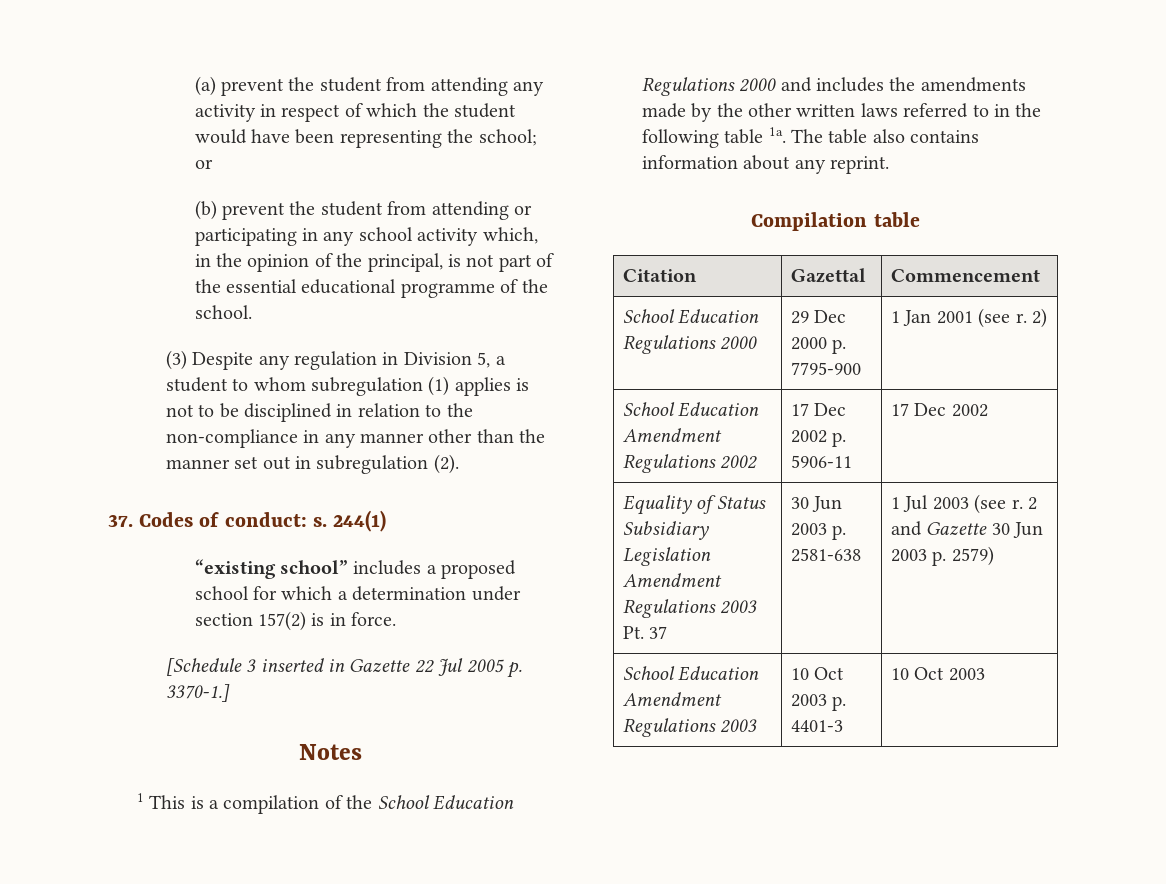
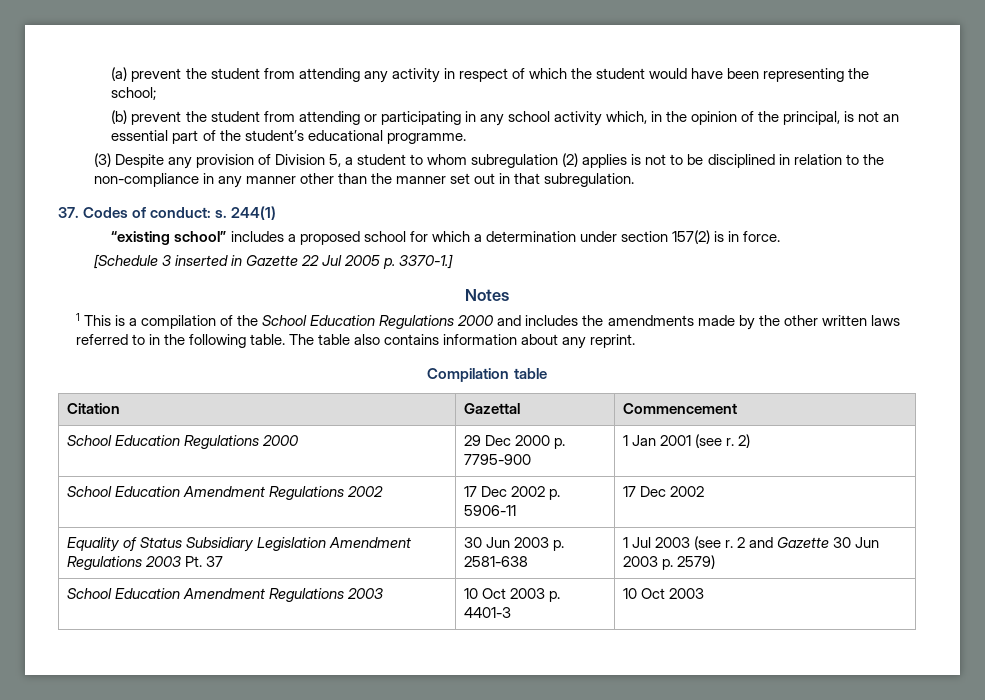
[194,159,213,169] or -> (157, 93) none
(495, 260) none -> [883,114,900,122] [111,130,169,141] an essential
[225,279,548,298] [194,305,252,319] essential educational programme of the school. -> [244,130,466,144] student’s educational programme.
[293,351,399,370] regulation in -> [195,154,271,168] provision of
[428,376,450,396] (1) -> [562,153,579,167] (2)
[316,454,459,474] subregulation (2). -> [514,173,635,187] that subregulation.
[724,127,786,144] table 1a. -> [250,334,286,345] table.

